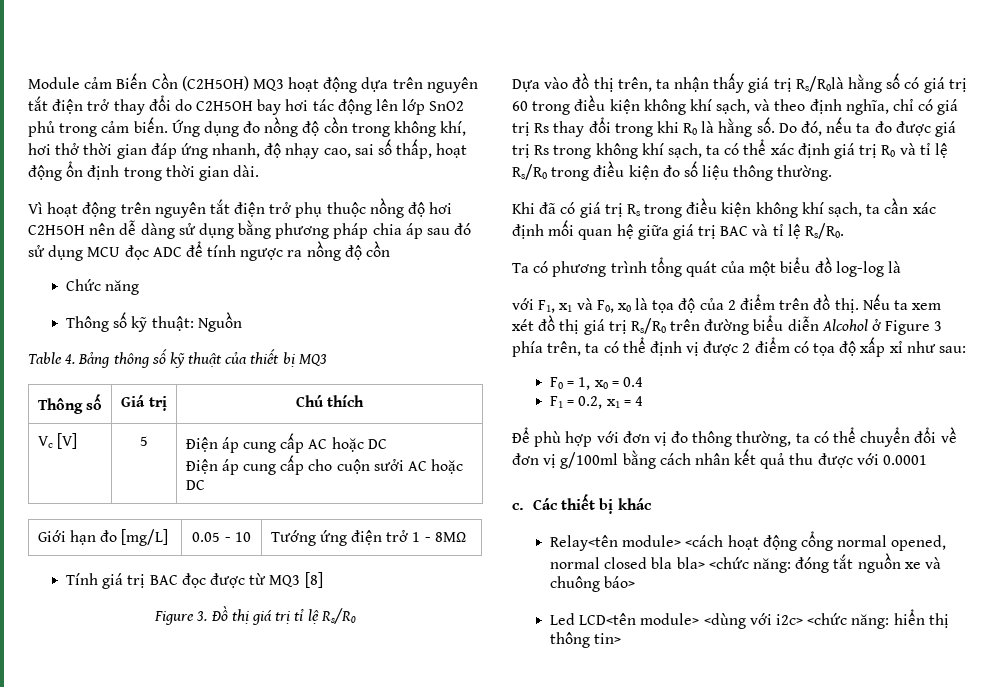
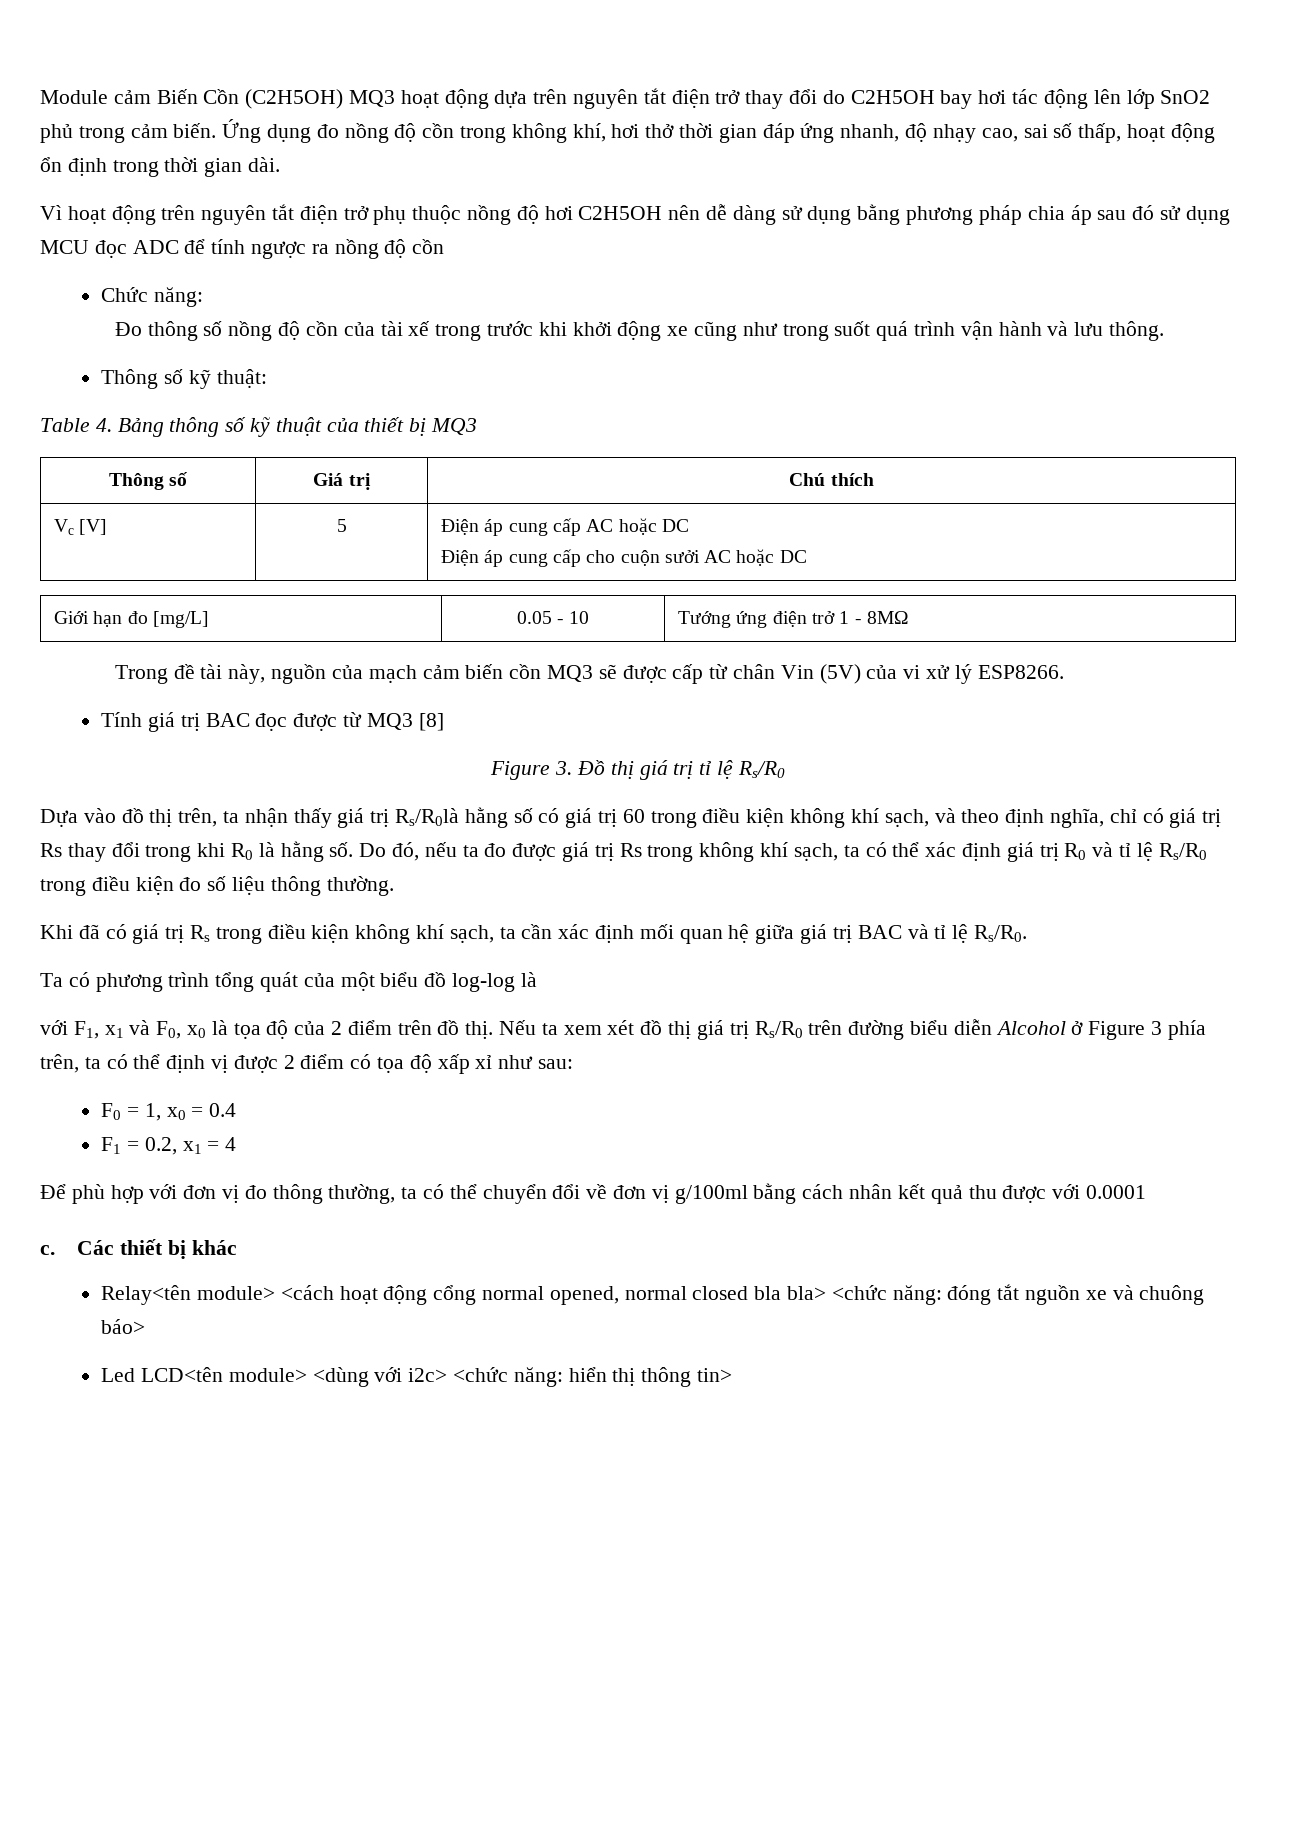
[105,280,140,295] năng -> [153,287,203,307] [114,321,1164,341] năng: // Đo thông số nồng độ cồn của tài xế trong trước khi khởi động xe cũng như trong suốt quá trình vận hành và lưu thông.
[197,312,242,332] Nguồn -> (267, 378) none
(466, 537) none -> [114,664,1064,684] // Trong đề tài này, nguồn của mạch cảm biến cồn MQ3 sẽ được cấp từ chân Vin (5V) của vi xử lý ESP8266.

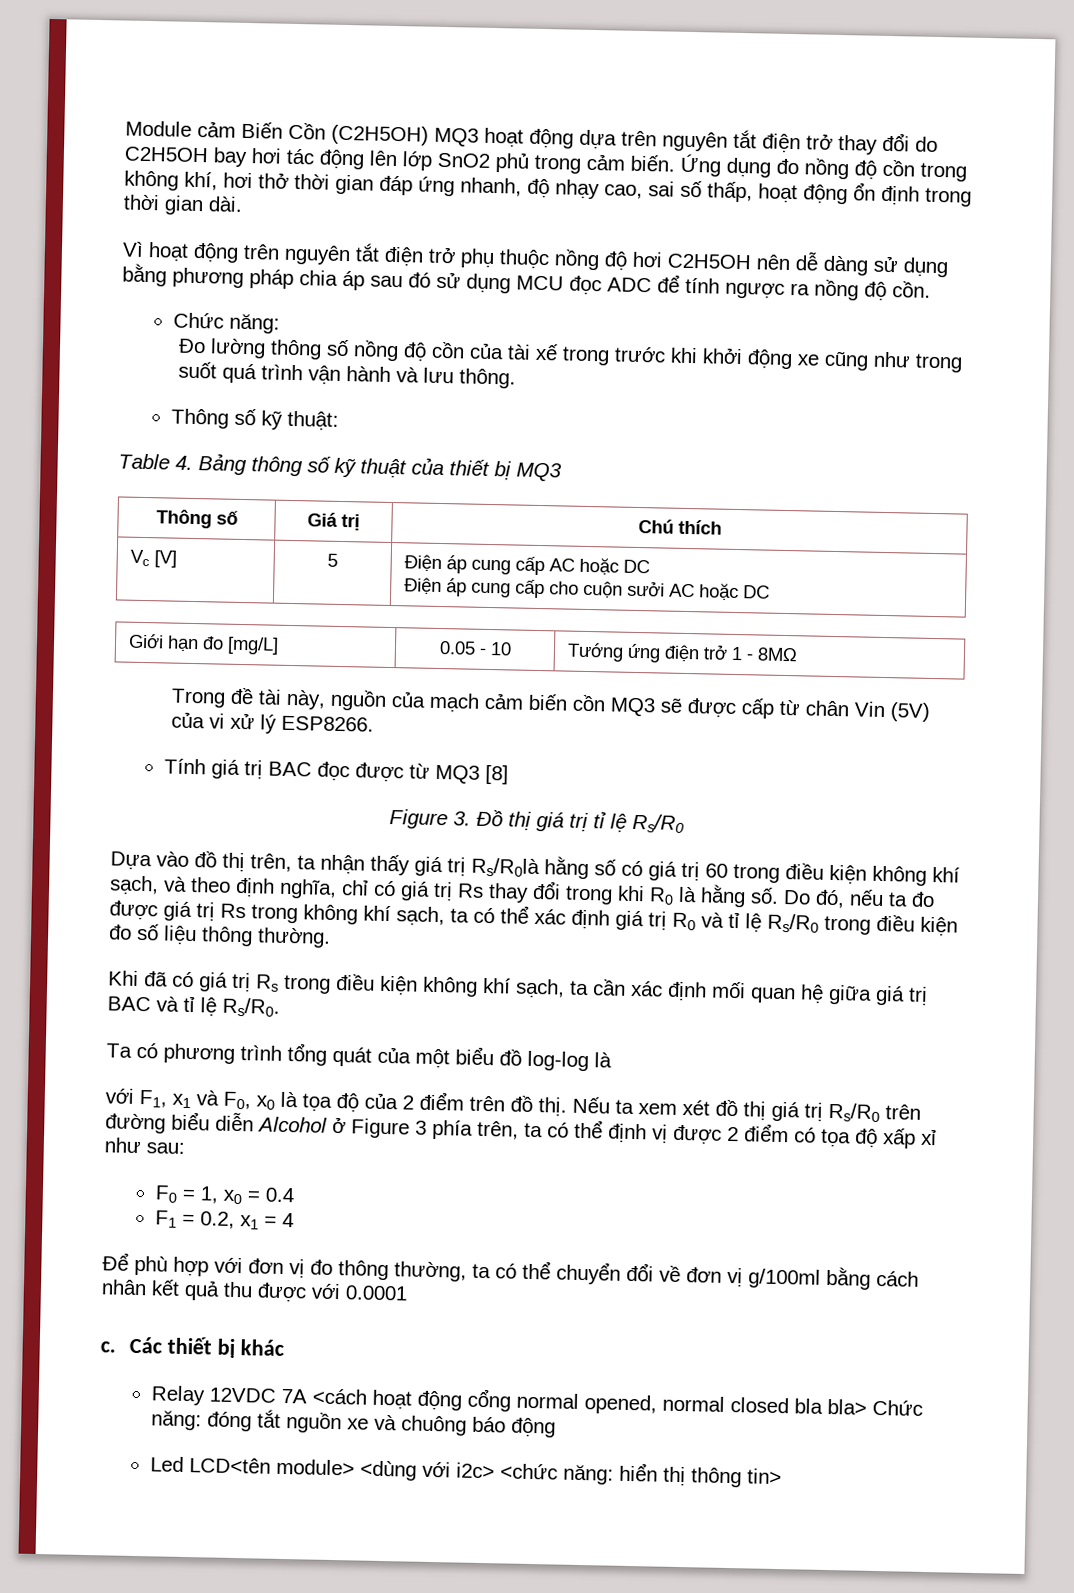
[412,239,445,254] cồn -> [892,281,931,298] cồn.
(142, 329) none -> [210,338,267,359] lường
[101,1285,275,1305] Relay<tên module> -> [150,1385,307,1406] Relay 12VDC 7A
[831,1285,887,1300] <chức -> [871,1399,923,1416] Chức
[101,1319,146,1334] báo> -> [471,1416,556,1438] báo động

